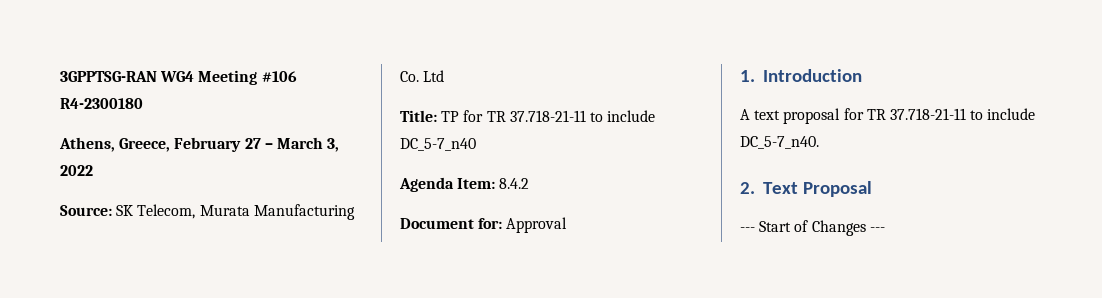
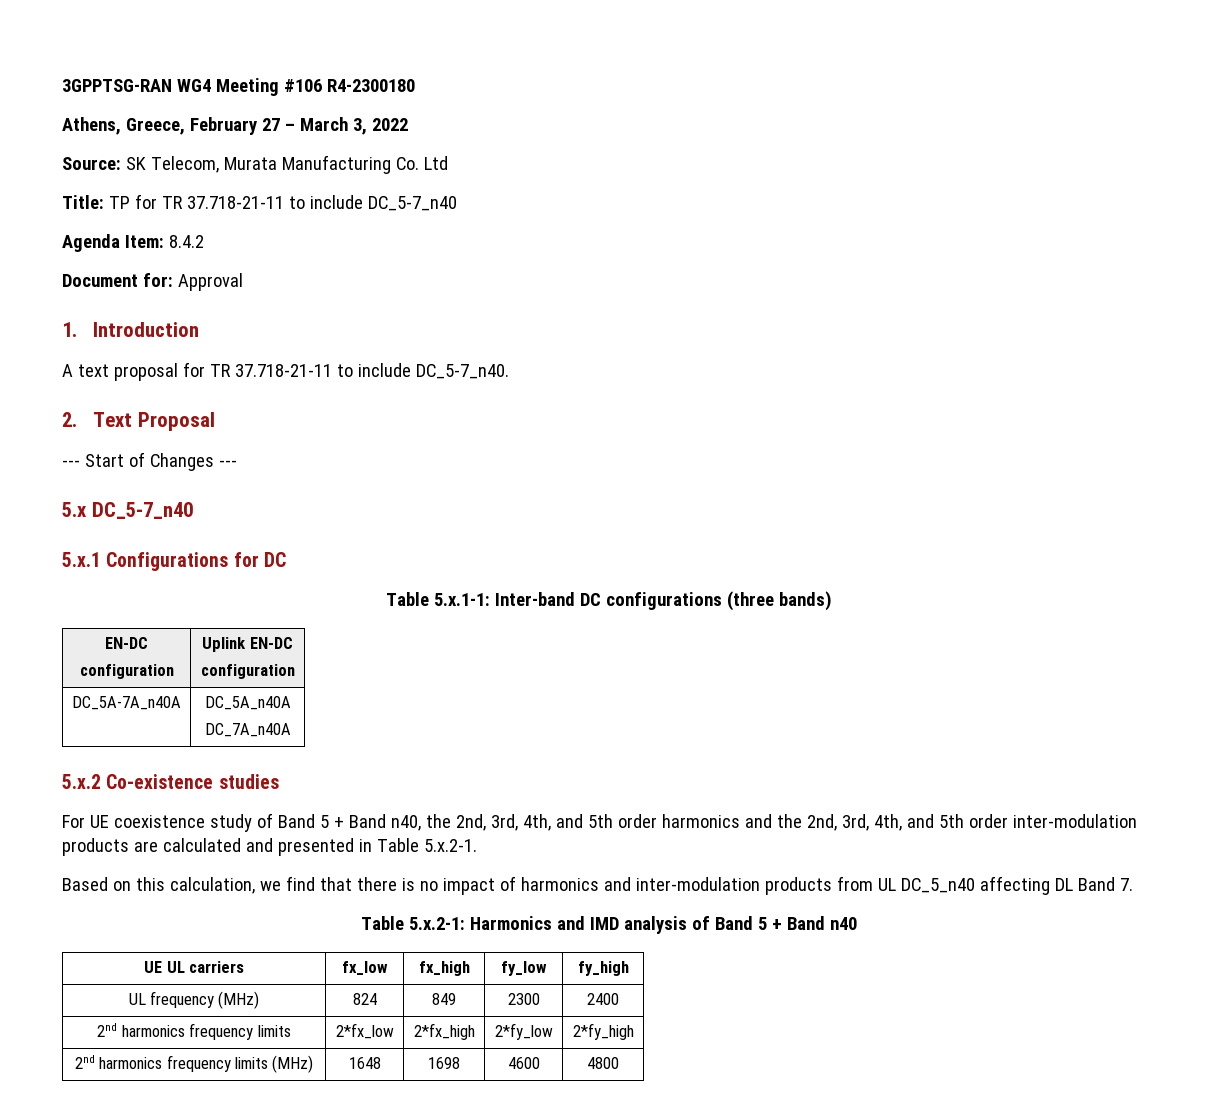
(885, 229) none -> [62,502,193,519] [62,552,286,571] [386,591,832,611] [105,637,148,649] [79,664,174,679] [202,637,293,652] [200,664,295,679] [72,696,181,710] [204,696,291,710] [204,723,291,737] [62,774,279,789] [62,813,1137,832] [62,838,477,856] [62,876,1133,895] [361,916,857,934] [144,961,244,973] [342,961,388,975] [418,961,470,976] [501,961,547,976] [577,961,629,976] [128,991,260,1009] [352,993,377,1005] [432,993,456,1005] [507,993,540,1005] [587,993,619,1005] [97,1023,291,1040] [335,1023,394,1039] [413,1023,475,1040] [494,1023,553,1040] [572,1023,634,1040] [74,1055,314,1073] [348,1057,381,1069] [428,1057,460,1069] [507,1057,540,1069] [587,1057,619,1069] // 5.x DC_5-7_n40 // 5.x.1 Configurations for DC // Table 5.x.1-1: Inter-band DC configurations (three bands) // EN-DC // configuration | Uplink EN-DC // configuration // DC_5A-7A_n40A | DC_5A_n40A // DC_7A_n40A // 5.x.2 Co-existence studies // For UE coexistence study of Band 5 + Band n40, the 2nd, 3rd, 4th, and 5th order harmonics and the 2nd, 3rd, 4th, and 5th order inter-modulation products are calculated and presented in Table 5.x.2-1. // Based on this calculation, we find that there is no impact of harmonics and inter-modulation products from UL DC_5_n40 affecting DL Band 7. // Table 5.x.2-1: Harmonics and IMD analysis of Band 5 + Band n40 // UE UL carriers | fx_low | fx_high | fy_low | fy_high // UL frequency (MHz) | 824 | 849 | 2300 | 2400 // 2nd harmonics frequency limits | 2*fx_low | 2*fx_high | 2*fy_low | 2*fy_high // 2nd harmonics frequency limits (MHz) | 1648 | 1698 | 4600 | 4800

